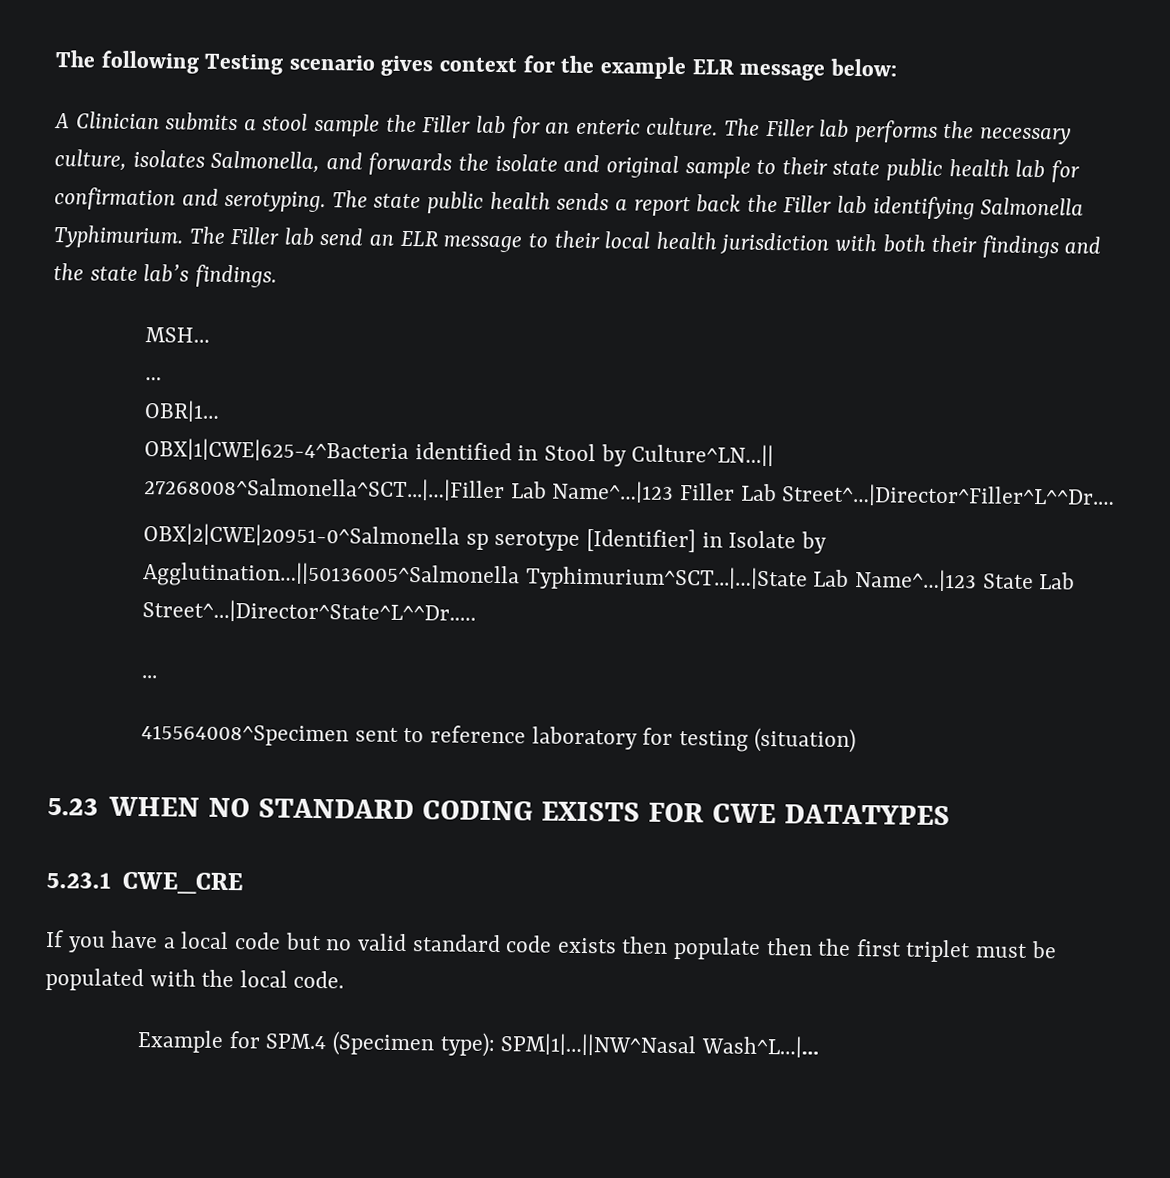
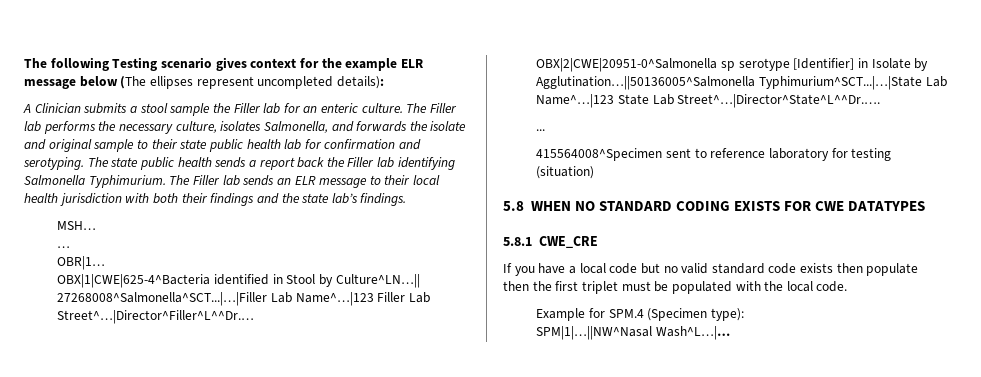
[829,58,897,77] below: -> [79,76,384,89] below (The ellipses represent uncompleted details):
[319,228,365,246] send -> [242,175,275,186] sends
[47,798,98,816] 5.23 -> [503,201,524,211] 5.8
[46,872,111,889] 5.23.1 -> [503,237,532,246] 5.8.1
(496, 1045) none -> (745, 314) //

